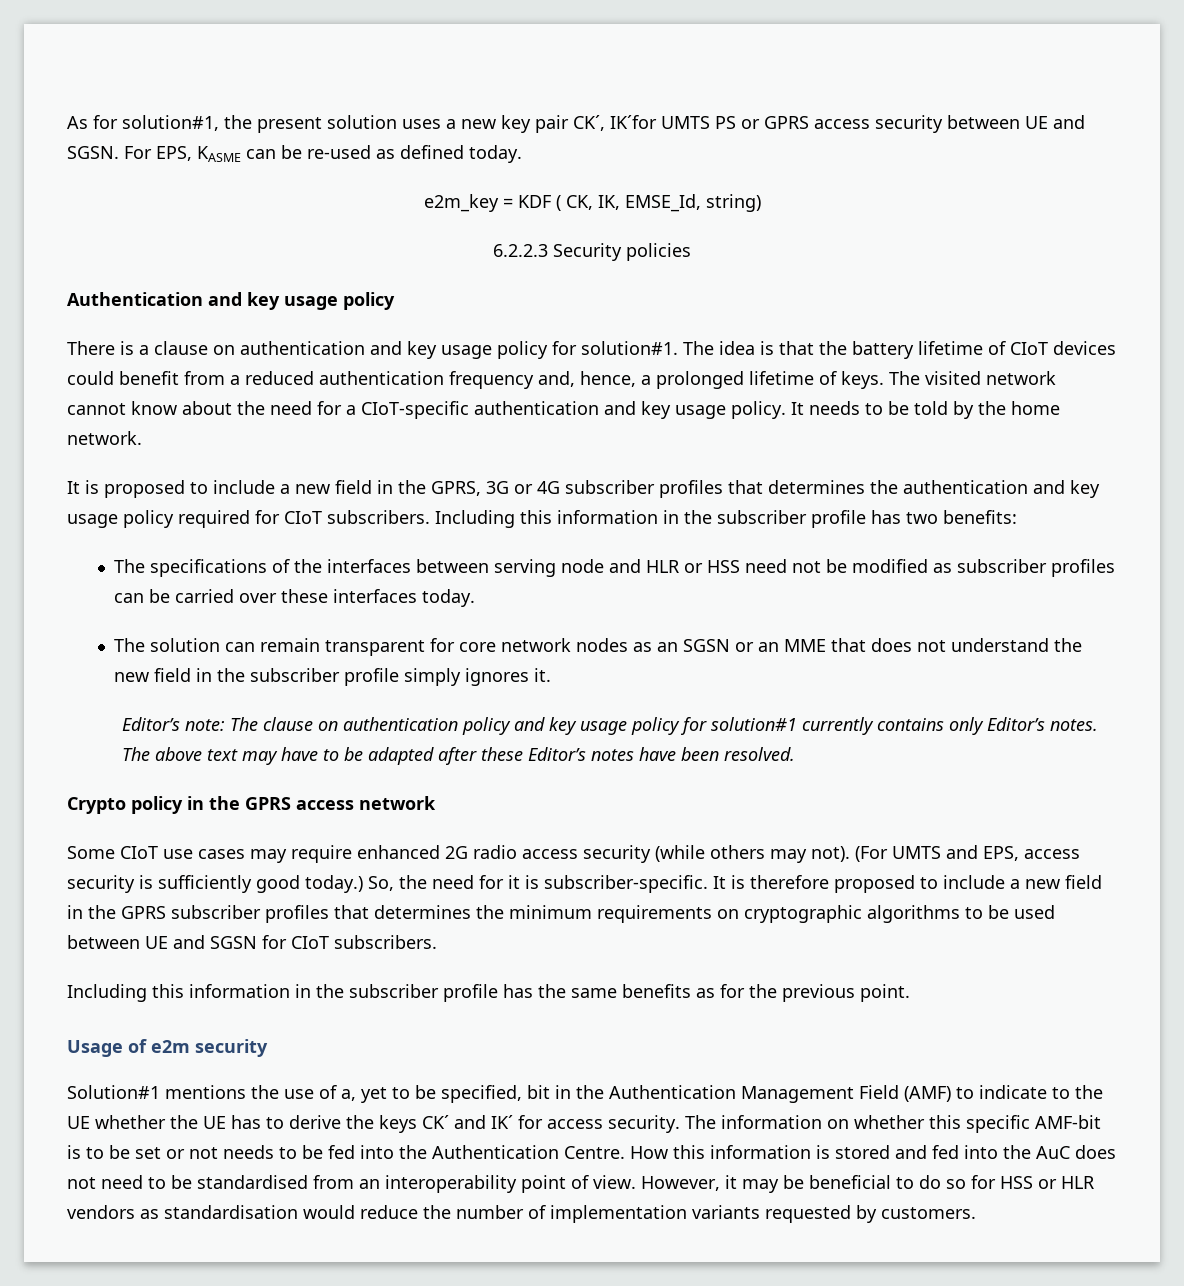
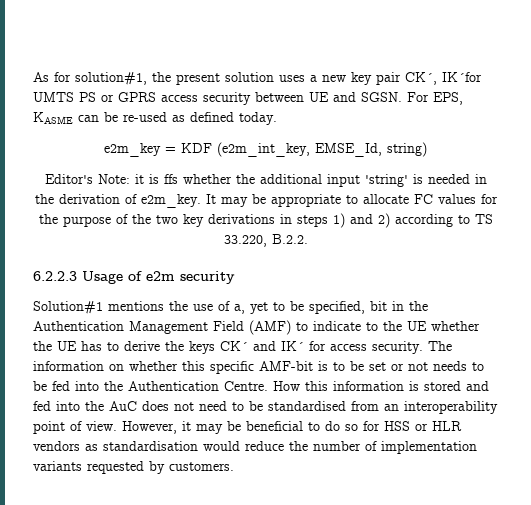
[555,195,620,211] ( CK, IK, -> [217,142,310,157] (e2m_int_key,
[493,243,691,261] [67,292,395,310] [67,341,1116,359] [67,371,1056,389] [67,401,1060,419] [67,431,142,445] [67,480,1100,498] [67,510,1017,528] [114,559,1116,577] [114,589,476,607] [114,638,1083,656] [114,668,552,686] [121,717,1098,735] [121,747,795,765] [67,796,436,814] [67,845,1080,863] [67,875,1102,893] [67,905,1055,923] [67,935,437,949] [67,984,910,1002] 6.2.2.3 Security policies // Authentication and key usage policy // There is a clause on authentication and key usage policy for solution#1. The idea is that the battery lifetime of CIoT devices could benefit from a reduced authentication frequency and, hence, a prolonged lifetime of keys. The visited network cannot know about the need for a CIoT-specific authentication and key usage policy. It needs to be told by the home network. // It is proposed to include a new field in the GPRS, 3G or 4G subscriber profiles that determines the authentication and key usage policy required for CIoT subscribers. Including this information in the subscriber profile has two benefits: // The specifications of the interfaces between serving node and HLR or HSS need not be modified as subscriber profiles can be carried over these interfaces today. // The solution can remain transparent for core network nodes as an SGSN or an MME that does not understand the new field in the subscriber profile simply ignores it. // Editor’s note: The clause on authentication policy and key usage policy for solution#1 currently contains only Editor’s notes. The above text may have to be adapted after these Editor’s notes have been resolved. // Crypto policy in the GPRS access network // Some CIoT use cases may require enhanced 2G radio access security (while others may not). (For UMTS and EPS, access security is sufficiently good today.) So, the need for it is subscriber-specific. It is therefore proposed to include a new field in the GPRS subscriber profiles that determines the minimum requirements on cryptographic algorithms to be used between UE and SGSN for CIoT subscribers. // Including this information in the subscriber profile has the same benefits as for the previous point. // -> [44,174,487,187] [34,194,498,208] [38,213,493,228] [223,234,308,247] [33,271,77,281] Editor's Note: it is ffs whether the additional input 'string' is needed in the derivation of e2m_key. It may be appropriate to allocate FC values for the purpose of the two key derivations in steps 1) and 2) according to TS 33.220, B.2.2. // 6.2.2.3

